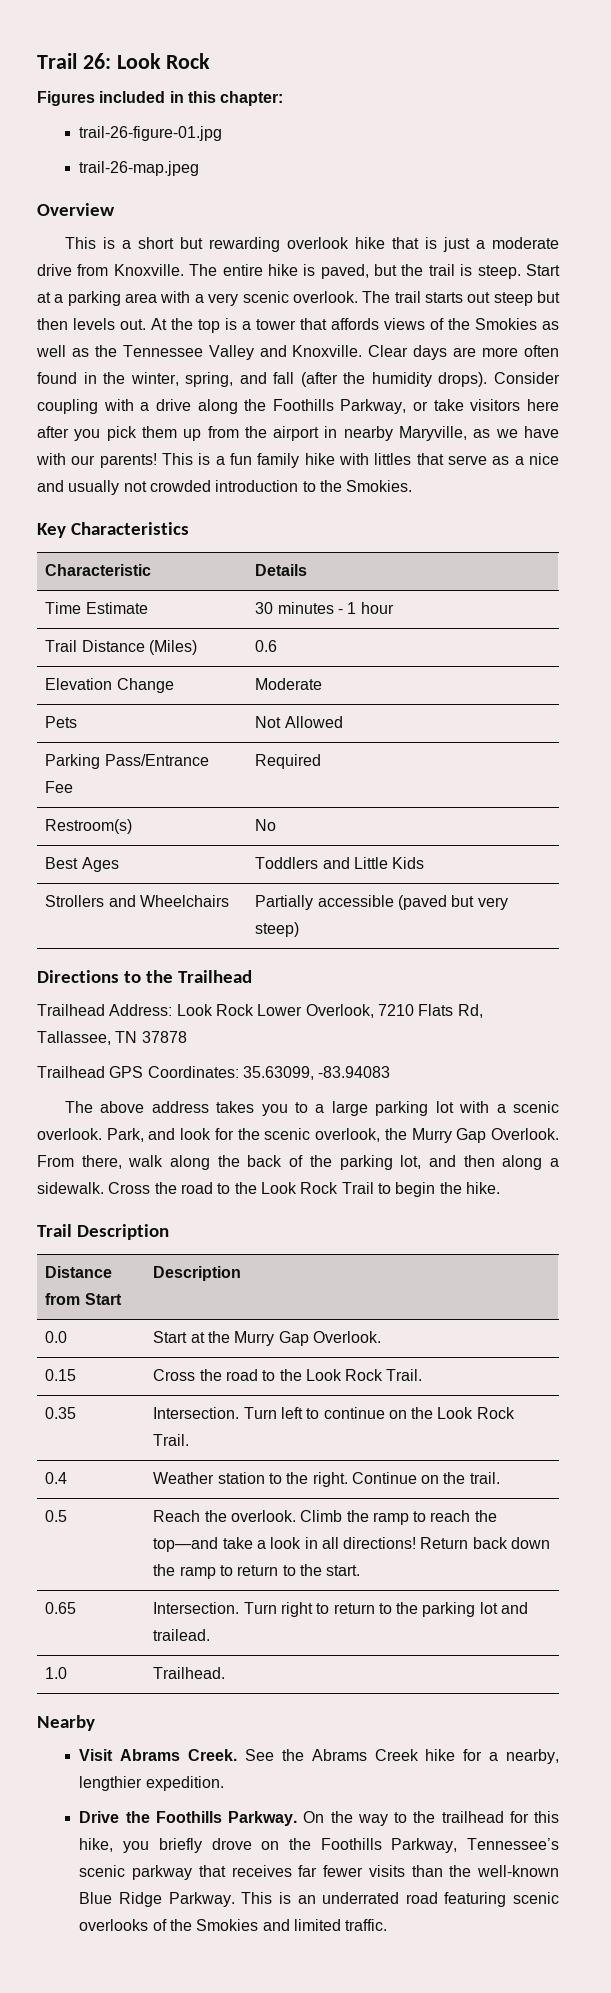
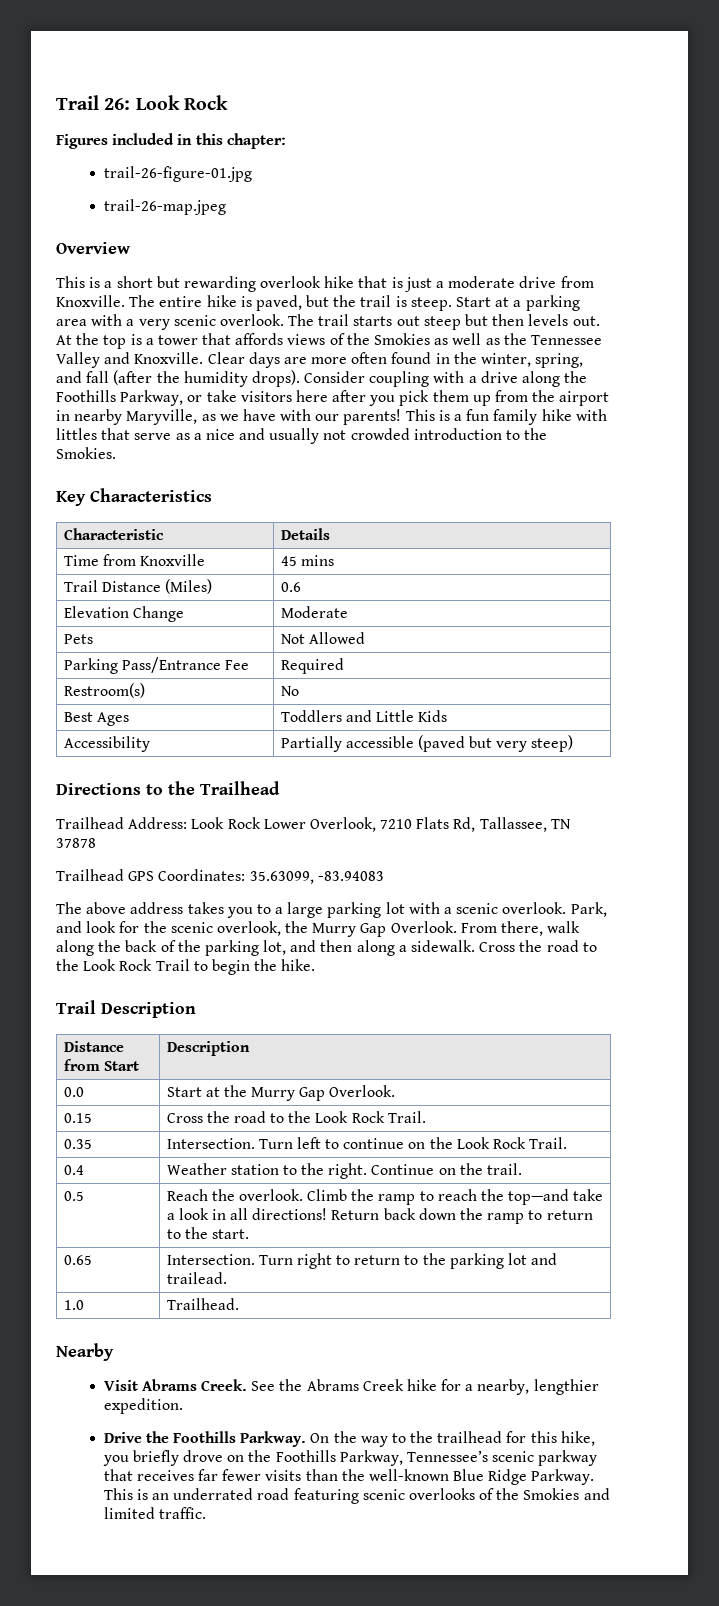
[85,602,148,614] [255,602,394,614] Estimate | 30 minutes - 1 hour -> [102,554,205,566] [280,555,334,566] from Knoxville | 45 mins
[45,895,229,907] Strollers and Wheelchairs -> [63,736,150,752] Accessibility

